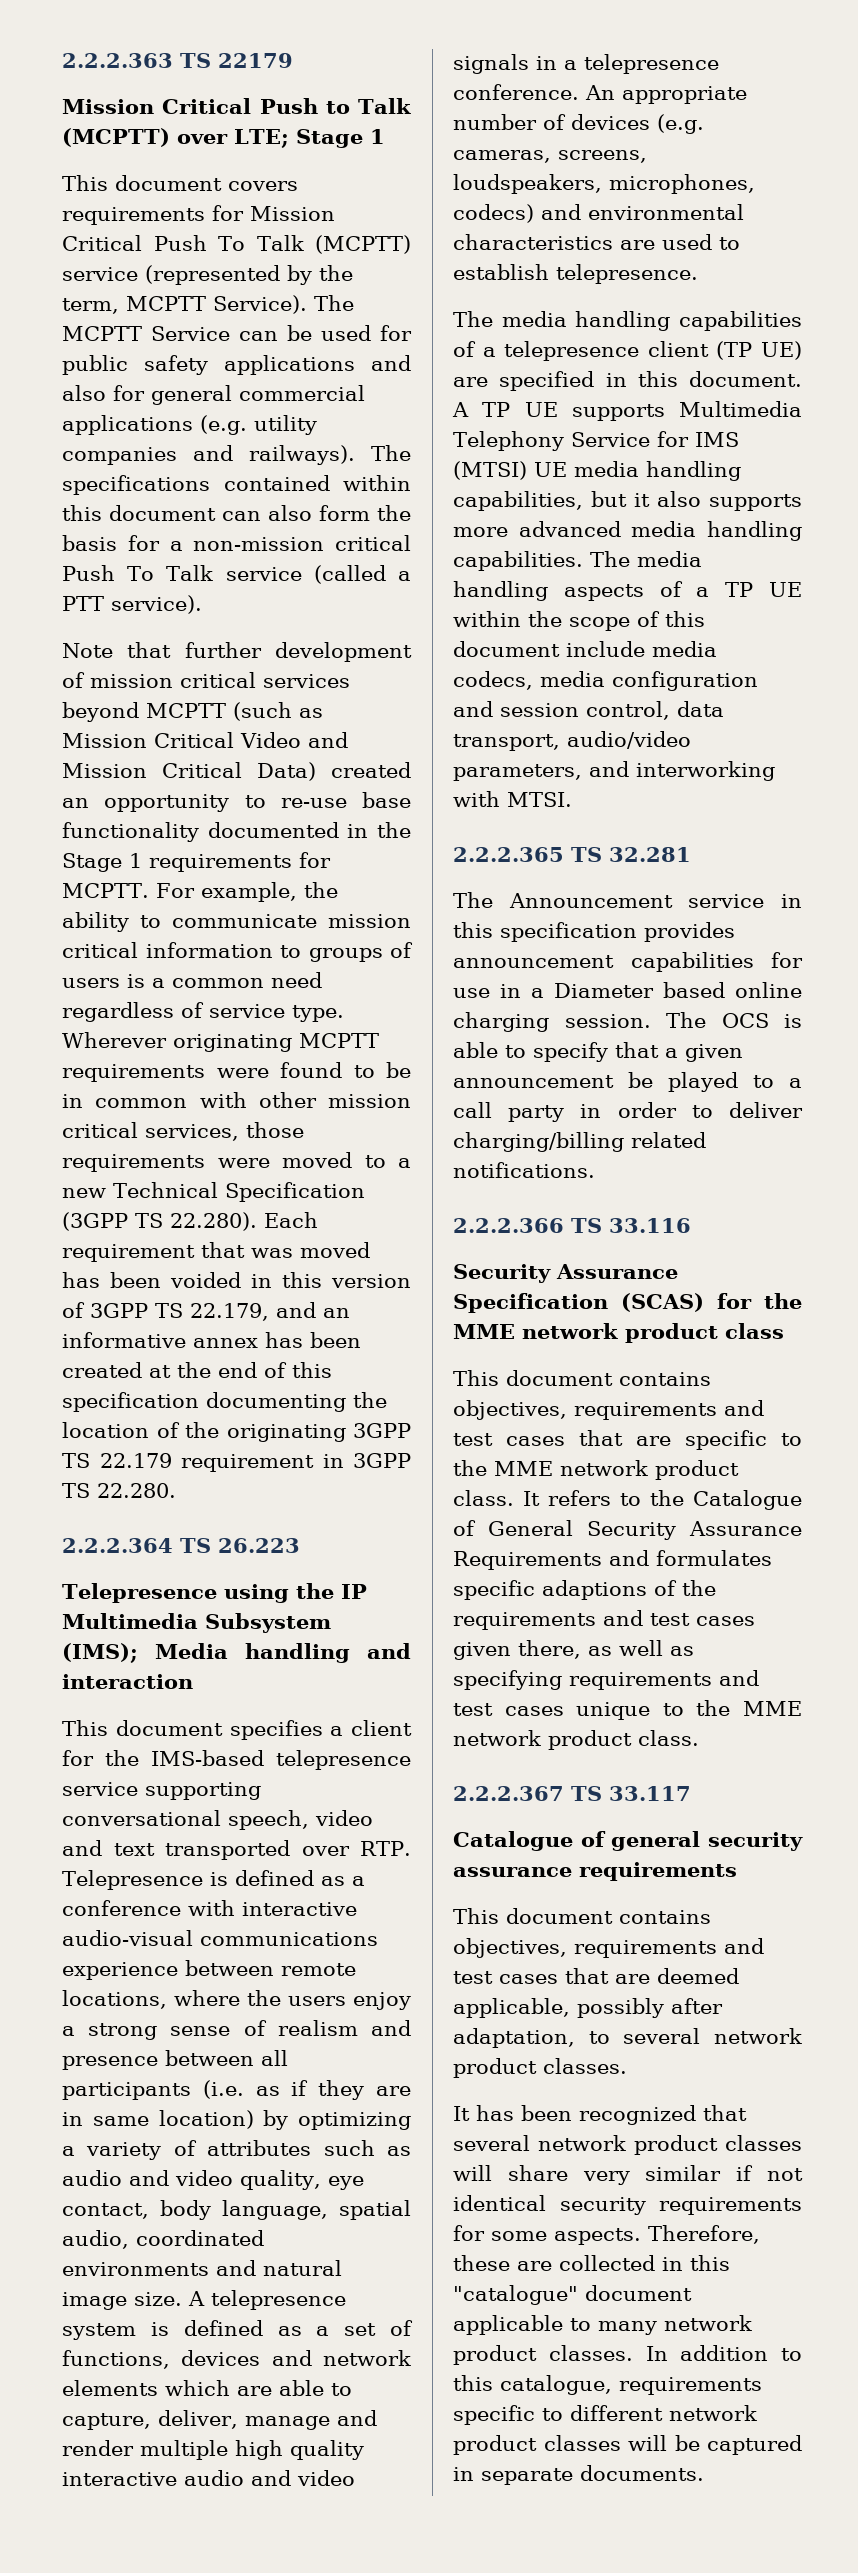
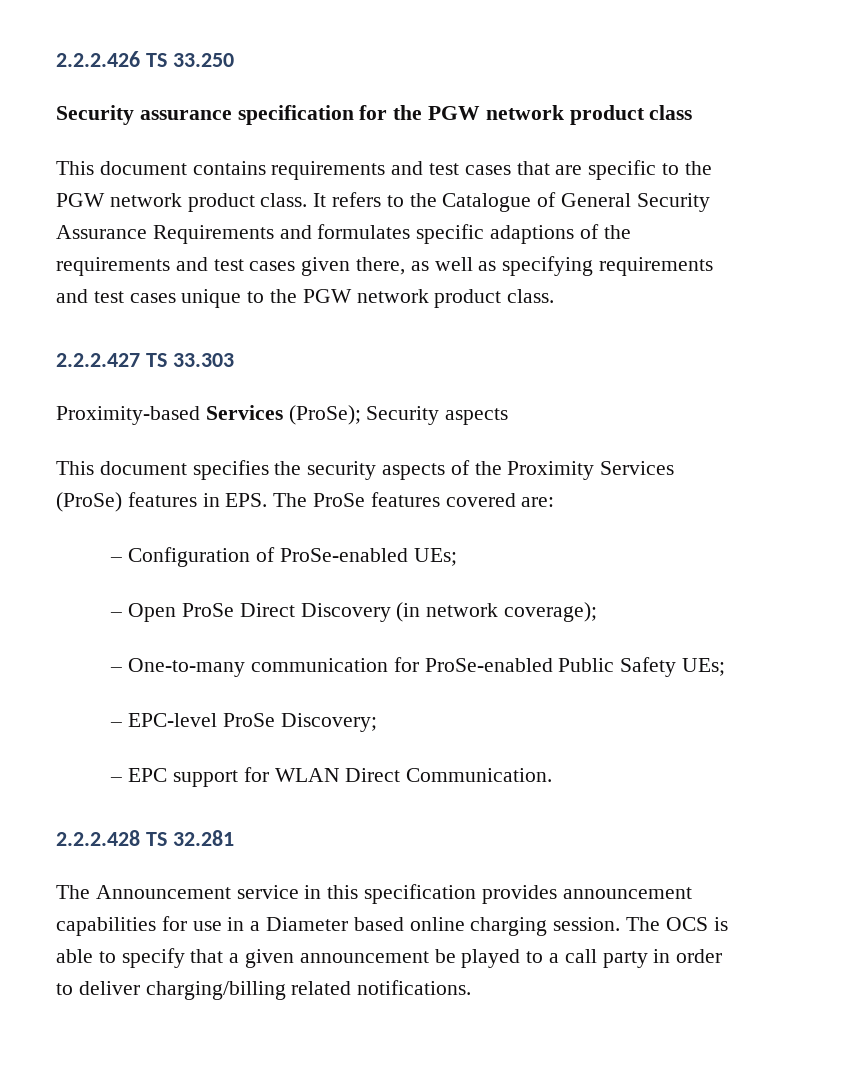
[62,53,293,68] [62,98,412,114] [62,128,385,148] [62,175,298,191] [62,205,335,225] [62,235,411,254] [62,265,353,285] [62,295,354,314] [62,325,412,341] [62,355,411,375] [62,385,365,405] [62,415,317,435] [62,445,411,465] [62,475,411,495] [62,505,411,521] [62,535,411,551] [62,565,412,584] [62,595,202,614] [62,642,412,662] [62,672,350,688] [62,702,323,722] [62,732,348,748] [62,762,411,781] [62,792,411,812] [62,822,411,842] [62,852,331,872] [62,882,338,902] [62,912,411,932] [62,942,413,962] [62,972,322,988] [62,1002,344,1022] [62,1032,379,1052] [62,1062,411,1082] [62,1092,411,1108] [62,1122,304,1141] [62,1152,411,1172] [62,1182,365,1202] [62,1212,318,1231] [62,1242,370,1262] [62,1272,411,1288] [62,1302,350,1321] [62,1332,361,1348] [62,1362,332,1378] [62,1392,387,1412] [62,1422,411,1442] [62,1453,411,1472] [62,1483,176,1498] [62,1538,300,1553] [62,1583,367,1603] [62,1613,331,1633] [62,1643,411,1663] [62,1674,193,1689] [62,1720,412,1740] [62,1750,411,1770] [62,1782,261,1800] [62,1810,373,1830] [62,1840,412,1860] [62,1870,365,1890] [62,1900,357,1916] [62,1930,378,1946] [62,1960,356,1980] [62,1990,411,2010] [62,2020,411,2040] [62,2050,288,2070] [62,2080,412,2100] [62,2110,411,2130] [62,2140,411,2160] [62,2170,364,2190] [62,2200,411,2220] [62,2230,264,2249] [62,2260,342,2276] [62,2290,346,2310] [62,2320,413,2340] [62,2350,411,2369] [62,2380,352,2396] [62,2410,377,2430] [62,2440,364,2460] [62,2470,355,2486] [453,54,719,74] [453,84,747,104] [453,114,704,134] [453,150,647,163] [453,174,755,194] [453,204,744,223] [453,234,740,250] [453,264,698,284] [453,311,802,331] [453,341,802,361] [453,371,802,391] [452,401,802,421] [453,431,739,451] [453,461,741,481] [453,491,802,511] [453,521,802,541] [453,551,702,571] [453,581,802,601] [453,611,705,631] [453,641,717,657] [453,671,758,691] [453,701,724,720] [453,731,691,751] [453,761,775,781] [453,791,572,807] [453,847,564,862] 2.2.2.363 TS 22179 // Mission Critical Push to Talk (MCPTT) over LTE; Stage 1 // This document covers requirements for Mission Critical Push To Talk (MCPTT) service (represented by the term, MCPTT Service). The MCPTT Service can be used for public safety applications and also for general commercial applications (e.g. utility companies and railways). The specifications contained within this document can also form the basis for a non-mission critical Push To Talk service (called a PTT service). // Note that further development of mission critical services beyond MCPTT (such as Mission Critical Video and Mission Critical Data) created an opportunity to re-use base functionality documented in the Stage 1 requirements for MCPTT. For example, the ability to communicate mission critical information to groups of users is a common need regardless of service type. Wherever originating MCPTT requirements were found to be in common with other mission critical services, those requirements were moved to a new Technical Specification (3GPP TS 22.280). Each requirement that was moved has been voided in this version of 3GPP TS 22.179, and an informative annex has been created at the end of this specification documenting the location of the originating 3GPP TS 22.179 requirement in 3GPP TS 22.280. // 2.2.2.364 TS 26.223 // Telepresence using the IP Multimedia Subsystem (IMS); Media handling and interaction // This document specifies a client for the IMS-based telepresence service supporting conversational speech, video and text transported over RTP. Telepresence is defined as a conference with interactive audio-visual communications experience between remote locations, where the users enjoy a strong sense of realism and presence between all participants (i.e. as if they are in same location) by optimizing a variety of attributes such as audio and video quality, eye contact, body language, spatial audio, coordinated environments and natural image size. A telepresence system is defined as a set of functions, devices and network elements which are able to capture, deliver, manage and render multiple high quality interactive audio and video signals in a telepresence conference. An appropriate number of devices (e.g. cameras, screens, loudspeakers, microphones, codecs) and environmental characteristics are used to establish telepresence. // The media handling capabilities of a telepresence client (TP UE) are specified in this document. A TP UE supports Multimedia Telephony Service for IMS (MTSI) UE media handling capabilities, but it also supports more advanced media handling capabilities. The media handling aspects of a TP UE within the scope of this document include media codecs, media configuration and session control, data transport, audio/video parameters, and interworking with MTSI. // 2.2.2.365 -> [56,51,234,67] [56,105,693,125] [56,160,712,180] [56,192,710,212] [56,224,631,244] [56,256,714,276] [56,289,555,308] [56,353,234,367] [56,405,509,425] [56,460,675,480] [56,492,555,512] [110,547,457,567] [110,602,597,622] [110,657,725,677] [110,713,377,732] [110,767,553,787] [56,830,140,846] 2.2.2.426 TS 33.250 // Security assurance specification for the PGW network product class // This document contains requirements and test cases that are specific to the PGW network product class. It refers to the Catalogue of General Security Assurance Requirements and formulates specific adaptions of the requirements and test cases given there, as well as specifying requirements and test cases unique to the PGW network product class. // 2.2.2.427 TS 33.303 // Proximity-based Services (ProSe); Security aspects // This document specifies the security aspects of the Proximity Services (ProSe) features in EPS. The ProSe features covered are: // – Configuration of ProSe-enabled UEs; // – Open ProSe Direct Discovery (in network coverage); // – One-to-many communication for ProSe-enabled Public Safety UEs; // – EPC-level ProSe Discovery; // – EPC support for WLAN Direct Communication. // 2.2.2.428
[453,1218,691,1233] [453,1264,678,1283] [453,1293,802,1313] [453,1323,784,1343] [453,1370,711,1386] [453,1400,764,1420] [453,1430,802,1450] [453,1460,739,1480] [453,1490,802,1510] [453,1520,802,1540] [453,1550,772,1570] [453,1580,716,1600] [453,1610,755,1630] [453,1640,694,1660] [453,1670,759,1690] [453,1700,802,1720] [453,1730,699,1750] [453,1786,691,1801] [453,1831,803,1851] [453,1862,737,1881] [453,1908,711,1924] [453,1938,764,1958] [453,1968,739,1984] [453,1998,723,2018] [453,2028,802,2048] [453,2058,627,2078] [453,2105,747,2125] [453,2135,802,2155] [453,2165,803,2185] [453,2195,802,2215] [453,2225,760,2245] [453,2255,730,2271] [453,2285,692,2305] [453,2315,752,2335] [453,2345,802,2365] [453,2375,762,2395] [453,2405,757,2425] [453,2435,802,2455] [453,2465,704,2485] // 2.2.2.366 TS 33.116 // Security Assurance Specification (SCAS) for the MME network product class // This document contains objectives, requirements and test cases that are specific to the MME network product class. It refers to the Catalogue of General Security Assurance Requirements and formulates specific adaptions of the requirements and test cases given there, as well as specifying requirements and test cases unique to the MME network product class. // 2.2.2.367 TS 33.117 // Catalogue of general security assurance requirements // This document contains objectives, requirements and test cases that are deemed applicable, possibly after adaptation, to several network product classes. // It has been recognized that several network product classes will share very similar if not identical security requirements for some aspects. Therefore, these are collected in this "catalogue" document applicable to many network product classes. In addition to this catalogue, requirements specific to different network product classes will be captured in separate documents. -> (472, 987) none

